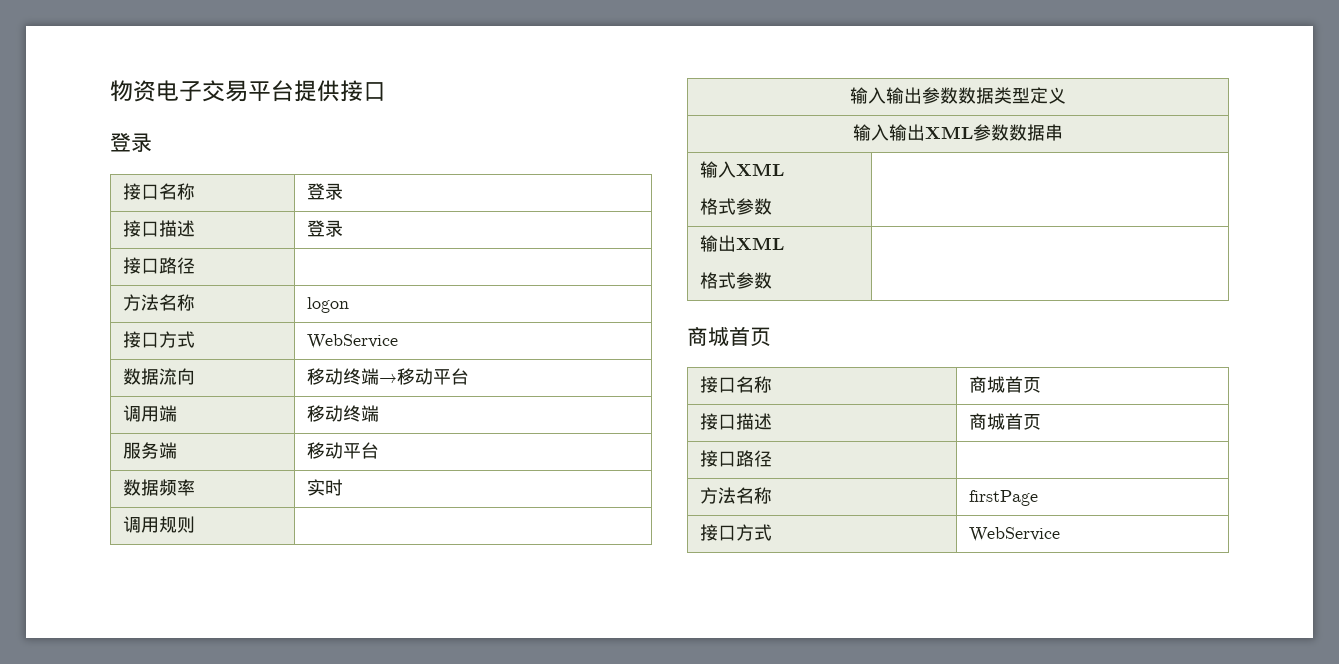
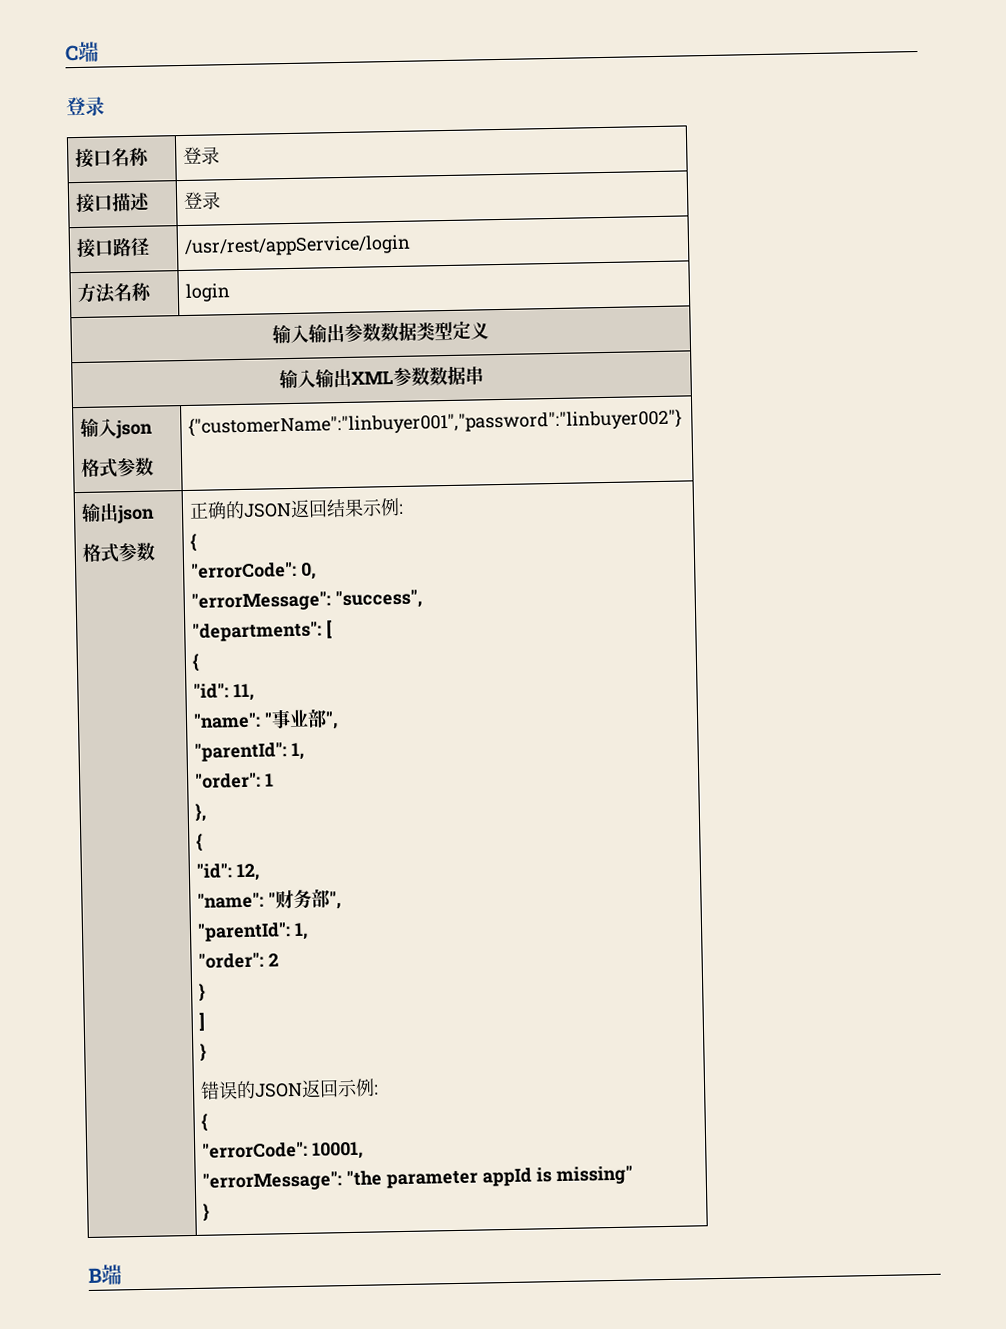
[110,80,386,102] 物资电子交易平台提供接口 -> [65,41,99,62] C端
[123,294,196,311] [307,297,350,313] [123,331,196,348] [307,334,399,349] [123,368,196,385] [307,368,470,385] [123,405,178,422] [307,405,380,422] [123,442,178,459] [307,442,380,459] [123,479,196,496] [307,479,344,496] [123,516,196,533] // 方法名称 | logon // 接口方式 | WebService // 数据流向 | 移动终端→移动平台 // 调用端 | 移动终端 // 服务端 | 移动平台 // 数据频率 | 实时 // 调用规则 | -> [184,234,412,257] [77,282,154,304] [185,283,232,302] /usr/rest/appService/login // 方法名称 | login
[736,163,785,176] [700,198,773,215] [700,235,785,252] [700,272,773,289] [687,326,771,347] [700,376,773,393] [969,376,1042,393] [700,413,773,430] [969,413,1042,430] [700,450,773,467] [700,487,773,504] [969,490,1039,506] [700,524,773,541] [969,527,1061,542] XML // 格式参数 | // 输出XML // 格式参数 | // 商城首页 // 接口名称 | 商城首页 // 接口描述 | 商城首页 // 接口路径 | // 方法名称 | firstPage // 接口方式 | WebService -> [115,419,154,439] [81,457,155,478] [188,408,683,437] [81,502,156,524] [82,542,156,563] [189,497,405,520] [190,532,198,552] [191,561,317,580] [191,589,423,612] [192,620,334,642] [192,652,201,672] [193,683,255,702] [193,708,339,730] [194,742,305,762] [195,772,275,789] [195,802,207,822] [196,832,204,852] [196,863,261,882] [197,888,342,910] [197,922,309,942] [198,952,280,969] [199,982,207,1002] [199,1012,206,1031] [200,1042,208,1062] [200,1078,380,1100] [201,1112,209,1132] [202,1141,364,1160] [202,1165,633,1192] [203,1202,211,1222] [88,1264,122,1285] json // 格式参数 | {"customerName":"linbuyer001","password":"linbuyer002"} // 输出json // 格式参数 | 正确的JSON返回结果示例: // { // "errorCode": 0, // "errorMessage": "success", // "departments": [ // { // "id": 11, // "name": "事业部", // "parentId": 1, // "order": 1 // }, // { // "id": 12, // "name": "财务部", // "parentId": 1, // "order": 2 // } // ] // } // 错误的JSON返回示例: // { // "errorCode": 10001, // "errorMessage": "the parameter appId is missing" // } // B端

